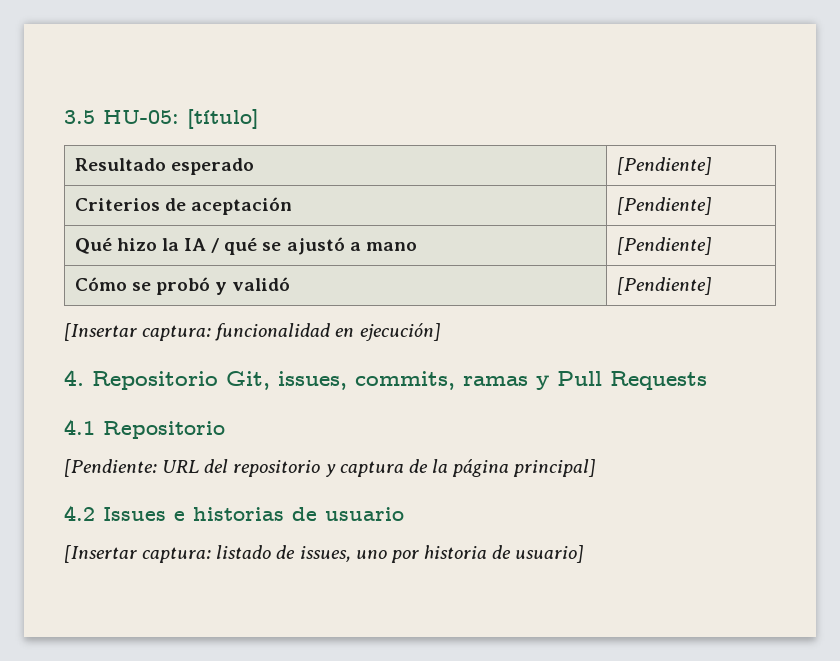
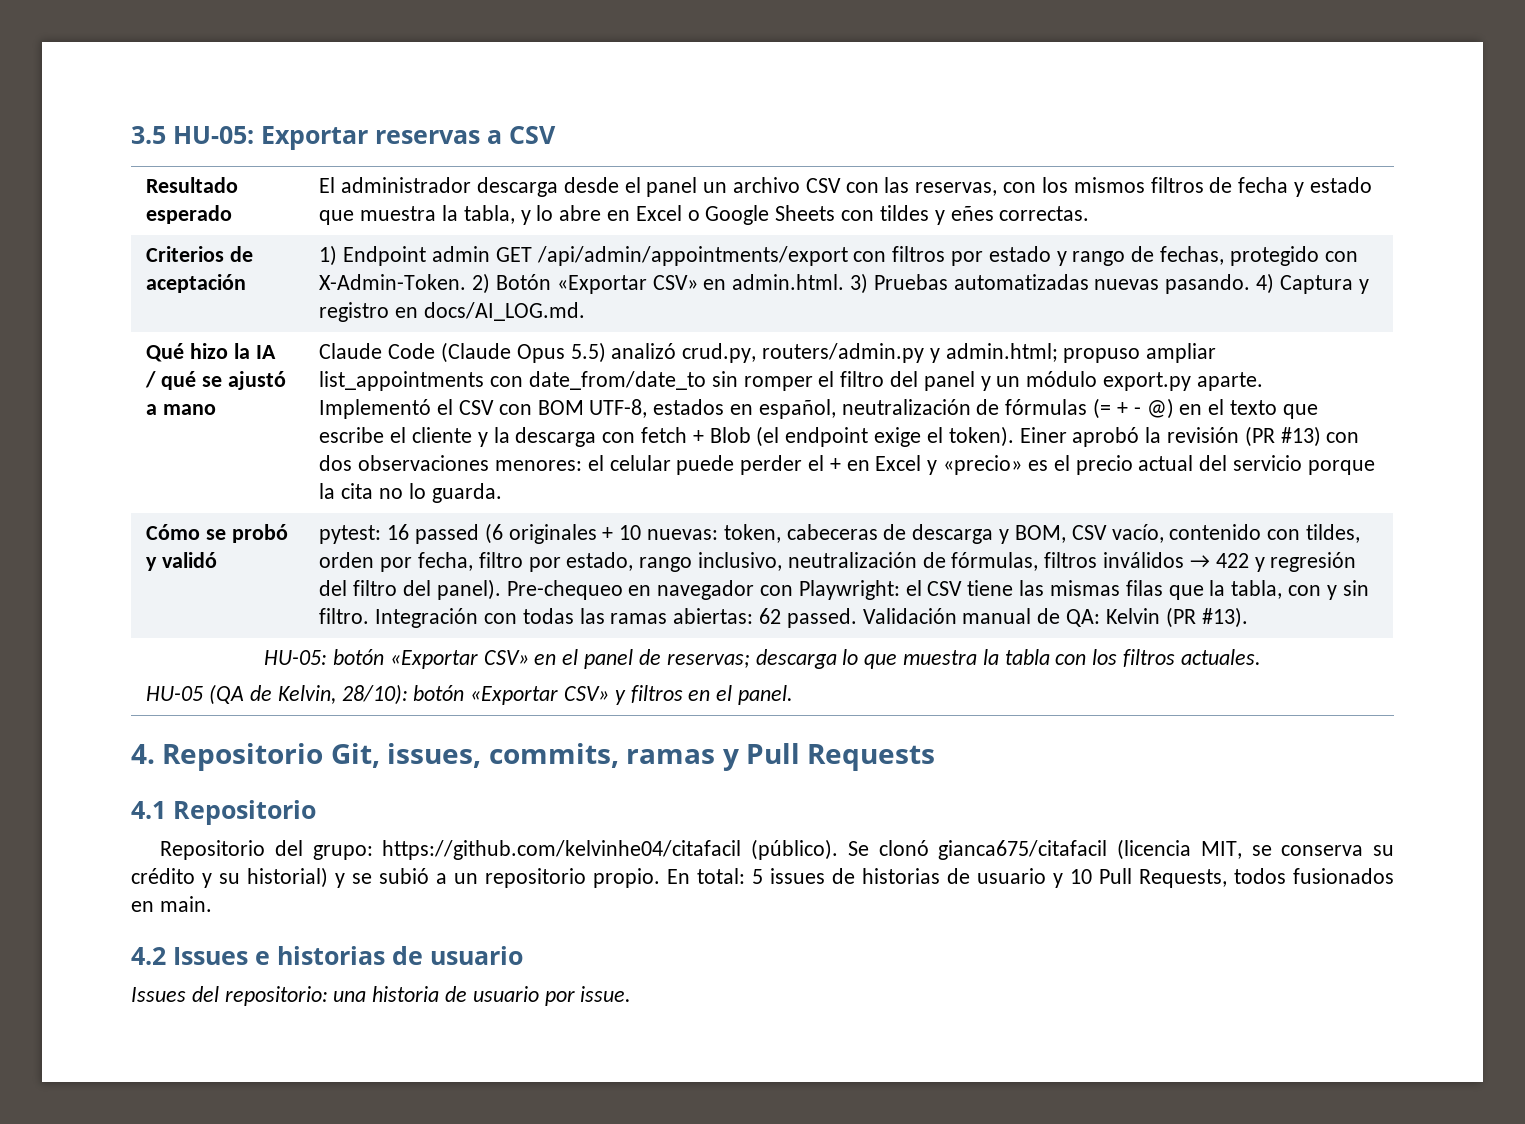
[187,109,259,129] [74,158,254,175] [616,157,712,175] [74,197,292,215] [616,197,712,215] [título] // Resultado esperado | [Pendiente] // Criterios de aceptación | [Pendiente] -> [261,126,556,150] [146,177,239,193] [146,205,233,224] [319,177,1372,197] [319,205,1090,225] [146,246,254,262] [146,274,247,293] [319,245,1358,266] [319,273,1369,294] [319,302,586,322] Exportar reservas a CSV // Resultado esperado | El administrador descarga desde el panel un archivo CSV con las reservas, con los mismos filtros de fecha y estado que muestra la tabla, y lo abre en Excel o Google Sheets con tildes y eñes correctas. // Criterios de aceptación | 1) Endpoint admin GET /api/admin/appointments/export con filtros por estado y rango de fechas, protegido con X-Admin-Token. 2) Botón «Exportar CSV» en admin.html. 3) Pruebas automatizadas nuevas pasando. 4) Captura y registro en docs/AI_LOG.md.
[616,237,712,255] [Pendiente] -> [319,342,1217,363] [319,371,1263,391] [319,398,1318,419] [319,426,1360,447] [319,455,1375,475] [319,483,502,503] Claude Code (Claude Opus 5.5) analizó crud.py, routers/admin.py y admin.html; propuso ampliar list_appointments con date_from/date_to sin romper el filtro del panel y un módulo export.py aparte. Implementó el CSV con BOM UTF-8, estados en español, neutralización de fórmulas (= + - @) en el texto que escribe el cliente y la descarga con fetch + Blob (el endpoint exige el token). Einer aprobó la revisión (PR #13) con dos observaciones menores: el celular puede perder el + en Excel y «precio» es el precio actual del servicio porque la cita no lo guarda.
[616,277,712,295] [64,323,441,341] [Pendiente] // [Insertar captura: funcionalidad en ejecución] -> [319,523,1360,544] [319,552,1357,572] [319,579,1369,600] [319,607,1248,628] [264,649,1261,669] [146,684,794,705] pytest: 16 passed (6 originales + 10 nuevas: token, cabeceras de descarga y BOM, CSV vacío, contenido con tildes, orden por fecha, filtro por estado, rango inclusivo, neutralización de fórmulas, filtros inválidos → 422 y regresión del filtro del panel). Pre-chequeo en navegador con Playwright: el CSV tiene las mismas filas que la tabla, con y sin filtro. Integración con todas las ramas abiertas: 62 passed. Validación manual de QA: Kelvin (PR #13). // HU-05: botón «Exportar CSV» en el panel de reservas; descarga lo que muestra la tabla con los filtros actuales. // HU-05 (QA de Kelvin, 28/10): botón «Exportar CSV» y filtros en el panel.
[64,459,597,477] [Pendiente: URL del repositorio y captura de la página principal] -> [160,839,1394,860] [131,867,1394,888] [131,896,212,912] Repositorio del grupo: https://github.com/kelvinhe04/citafacil (público). Se clonó gianca675/citafacil (licencia MIT, se conserva su crédito y su historial) y se subió a un repositorio propio. En total: 5 issues de historias de usuario y 10 Pull Requests, todos fusionados en main.
[64,545,585,563] [Insertar captura: listado de issues, uno por historia de usuario] -> [131,986,632,1006] Issues del repositorio: una historia de usuario por issue.

